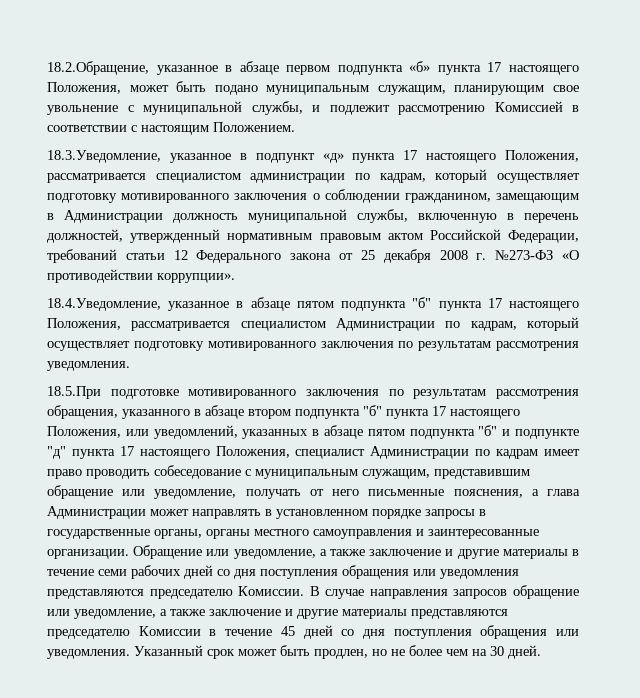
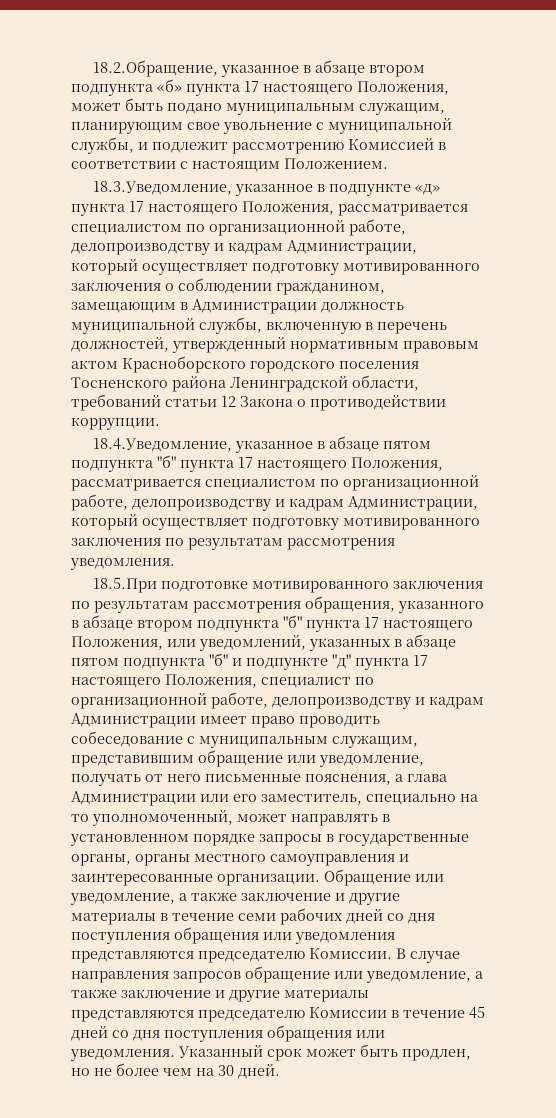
[286,65,331,75] первом -> [368,65,425,77] втором
[255,153,315,163] подпункт -> [328,183,411,196] подпункте
[250,173,426,183] администрации по кадрам, -> [186,219,406,236] [71,240,417,255] по организационной работе, делопроизводству и кадрам Администрации,
[429,229,580,243] [47,249,579,263] [47,269,235,283] Российской Федерации, требований статьи 12 Федерального закона от 25 декабря 2008 г. №273-ФЗ «О противодействии коррупции». -> [122,356,419,373] [71,375,419,392] [71,394,446,411] [71,417,160,430] Красноборского городского поселения Тосненского района Ленинградской области, требований статьи 12 Закона о противодействии коррупции.
[335,318,517,331] Администрации по кадрам, -> [320,475,479,491] [71,494,478,511] по организационной работе, делопроизводству и кадрам Администрации,
[370,446,539,459] Администрации по кадрам -> [355,677,374,685] [71,692,484,709] [71,713,196,728] по организационной работе, делопроизводству и кадрам Администрации
(146, 512) none -> [200,794,478,805] [71,810,233,826] или его заместитель, специально на то уполномоченный,

